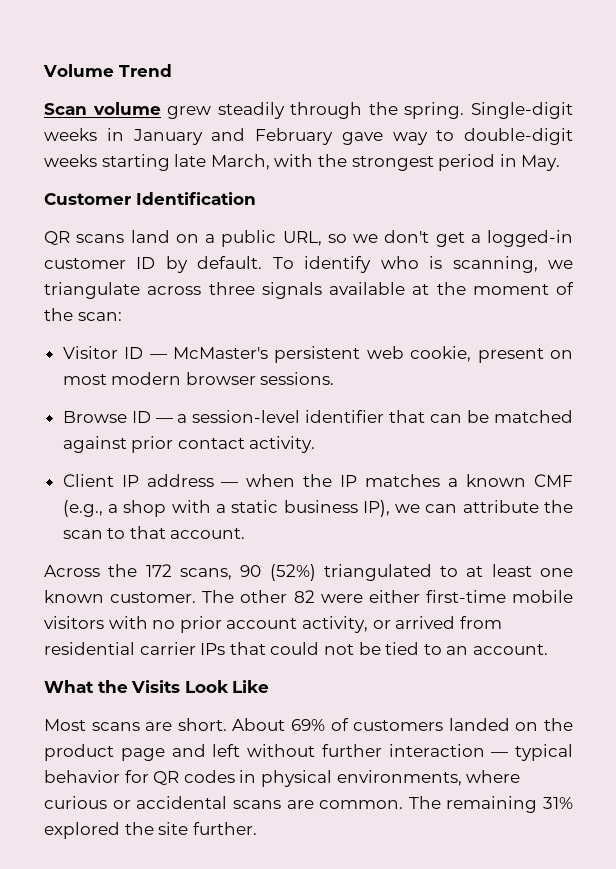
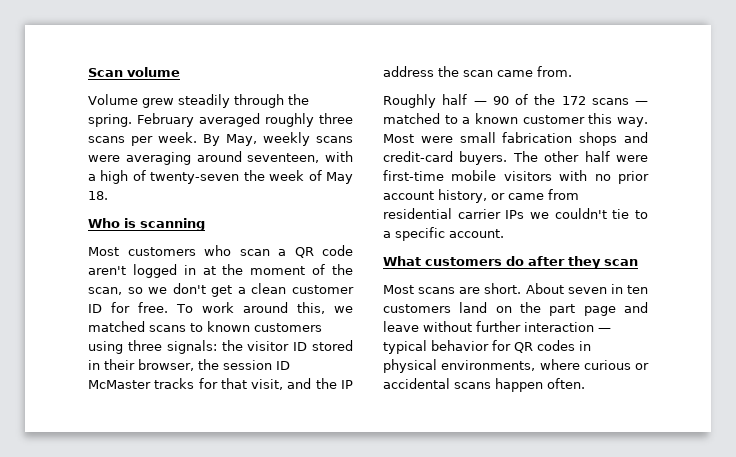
[43,64,172,77] Volume Trend // -> (88, 72) none
(161, 108) none -> [88,94,138,105] // Volume
[471,102,573,119] [44,128,573,145] [44,154,561,171] [44,192,256,205] [44,230,322,247] Single-digit weeks in January and February gave way to double-digit weeks starting late March, with the strongest period in May. // Customer Identification // QR scans land on a public URL, -> [137,113,353,127] [88,132,353,146] [88,151,353,165] [88,170,353,184] [88,191,108,200] [88,218,205,231] [88,245,353,258] [88,264,353,278] [88,287,122,295] February averaged roughly three scans per week. By May, weekly scans were averaging around seventeen, with a high of twenty-seven the week of May 18. // Who is scanning // Most customers who scan a QR code aren't logged in at the moment of the scan,
[487,230,573,247] logged-in -> [251,283,287,294] clean
[165,256,573,273] [44,282,574,299] [44,308,122,321] [62,346,574,363] [62,372,335,385] [62,410,573,423] [62,436,316,453] [62,474,573,487] [62,500,573,517] [62,526,246,539] [44,564,573,581] [44,590,420,603] by default. To identify who is scanning, we triangulate across three signals available at the moment of the scan: // Visitor ID — McMaster's persistent web cookie, present on most modern browser sessions. // Browse ID — a session-level identifier that can be matched against prior contact activity. // Client IP address — when the IP matches a known CMF (e.g., a shop with a static business IP), we can attribute the scan to that account. // Across the 172 scans, 90 (52%) triangulated to at least one known customer. The other 82 were either -> [111,302,353,314] [88,321,322,332] [88,340,354,354] [88,359,290,371] [88,378,353,390] [383,66,572,77] [383,94,648,108] [383,113,649,127] [383,132,648,146] [383,151,648,165] for free. To work around this, we matched scans to known customers using three signals: the visitor ID stored in their browser, the session ID McMaster tracks for that visit, and the IP address the scan came from. // Roughly half — 90 of the 172 scans — matched to a known customer this way. Most were small fabrication shops and credit-card buyers. The other half were
[301,616,456,633] activity, or arrived -> [438,189,544,203] history, or came
[229,642,548,655] [44,680,270,693] that could not be tied to an account. // What the Visits Look Like -> [530,208,648,219] [383,227,504,241] [383,256,638,269] we couldn't tie to a specific account. // What customers do after they scan
[291,718,510,731] 69% of customers landed -> [567,284,648,294] [383,302,488,313] seven in ten customers land
[44,744,114,761] product -> [549,304,576,316] part
[212,744,241,757] left -> [383,321,419,332] leave
[286,796,573,813] [44,822,257,839] are common. The remaining 31% explored the site further. -> [495,378,585,392] happen often.

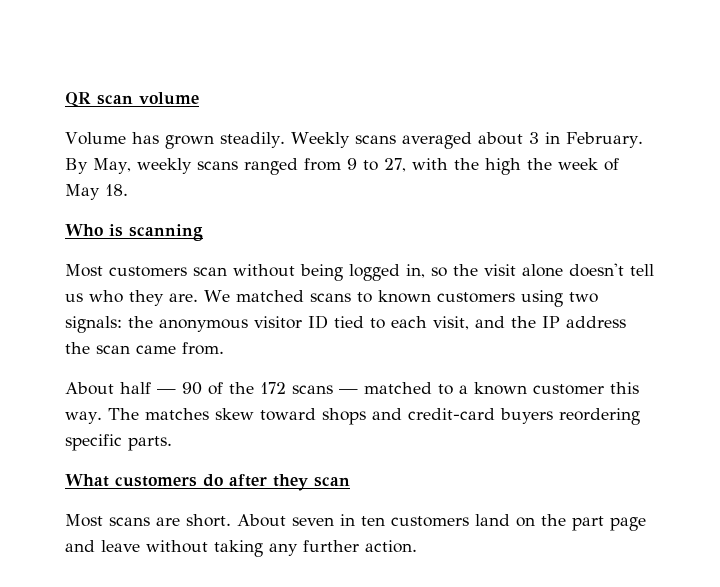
[88,68,123,77] Scan -> [65,92,133,107] QR scan
[142,94,309,108] [88,113,353,127] [88,132,353,146] [88,151,353,165] [88,170,240,184] grew steadily through the spring. February averaged roughly three scans per week. By May, weekly scans were averaging around seventeen, with a high of twenty-seven -> [131,132,643,149] [65,158,521,175] has grown steadily. Weekly scans averaged about 3 in February. By May, weekly scans ranged from 9 to 27, with the high
[204,245,353,258] [88,264,353,278] [88,283,354,297] [88,302,353,314] who scan a QR code aren't logged in at the moment of the scan, so we don't get a clean customer ID for free. To work around this, we -> [193,263,654,281] [65,290,230,306] scan without being logged in, so the visit alone doesn't tell us who they are. We
[127,340,162,351] three -> [568,292,598,303] two
(243, 345) none -> [159,319,248,332] anonymous
[312,340,354,351] [88,359,290,371] [88,378,247,389] stored in their browser, the session ID McMaster tracks for that -> [334,316,427,329] tied to each
[383,94,436,108] Roughly -> [65,382,114,395] About
[383,132,648,146] [383,151,648,165] [383,170,649,184] [383,189,579,203] [383,208,648,219] [383,227,504,241] Most were small fabrication shops and credit-card buyers. The other half were first-time mobile visitors with no prior account history, or came from residential carrier IPs we couldn't tie to a specific account. -> [107,408,640,425] [65,434,172,451] The matches skew toward shops and credit-card buyers reordering specific parts.
[476,321,611,332] [383,340,591,354] [383,359,649,373] [383,378,585,392] further interaction — typical behavior for QR codes in physical environments, where curious or accidental scans happen often. -> [214,540,417,557] taking any further action.

